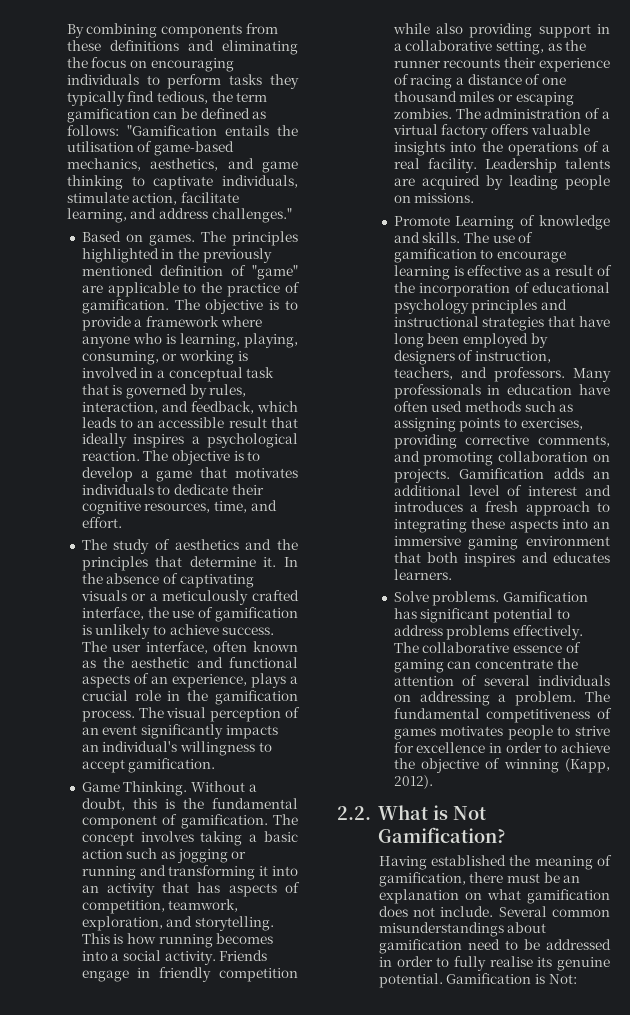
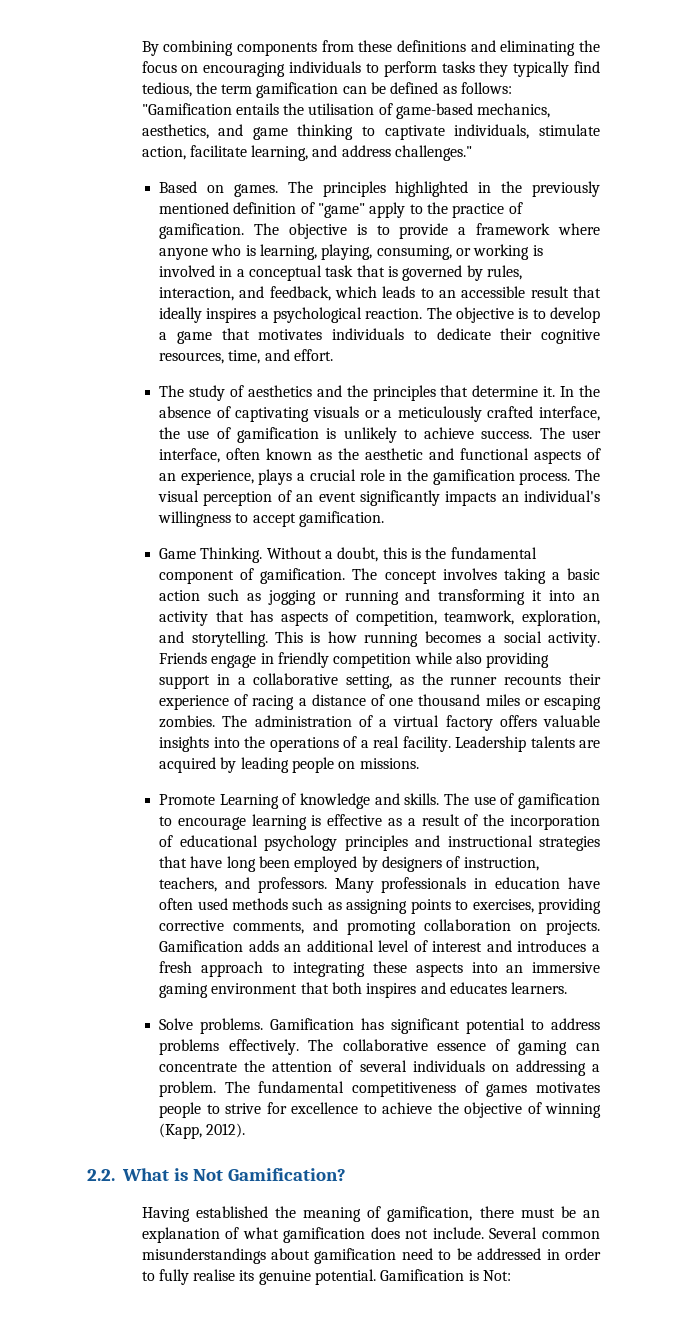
[81,282,179,297] are applicable -> [369,202,406,218] apply
[81,951,108,961] into -> (481, 637) none
[489,742,542,753] in order -> (359, 1108) none
[464,892,482,900] on -> [225,1227,240,1239] of

